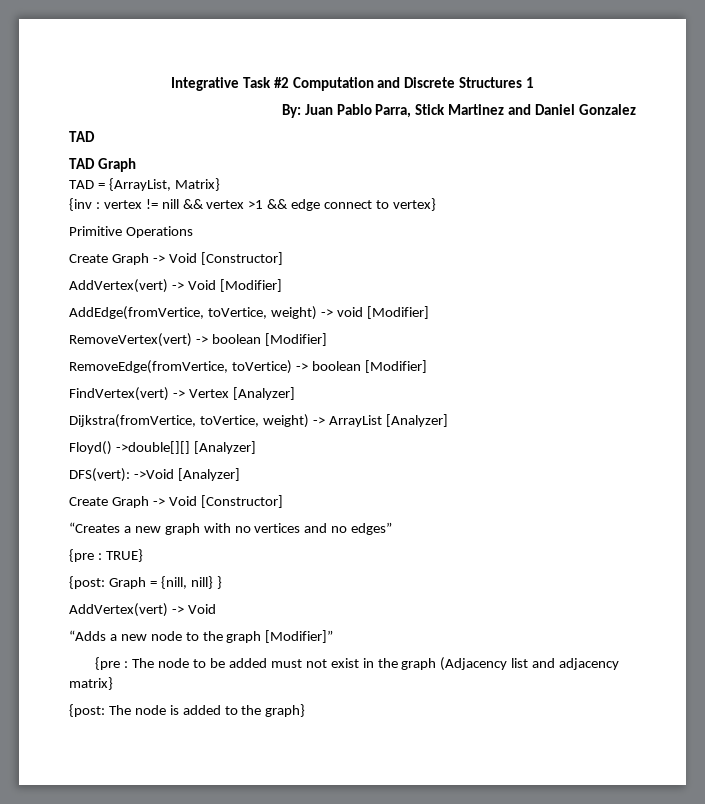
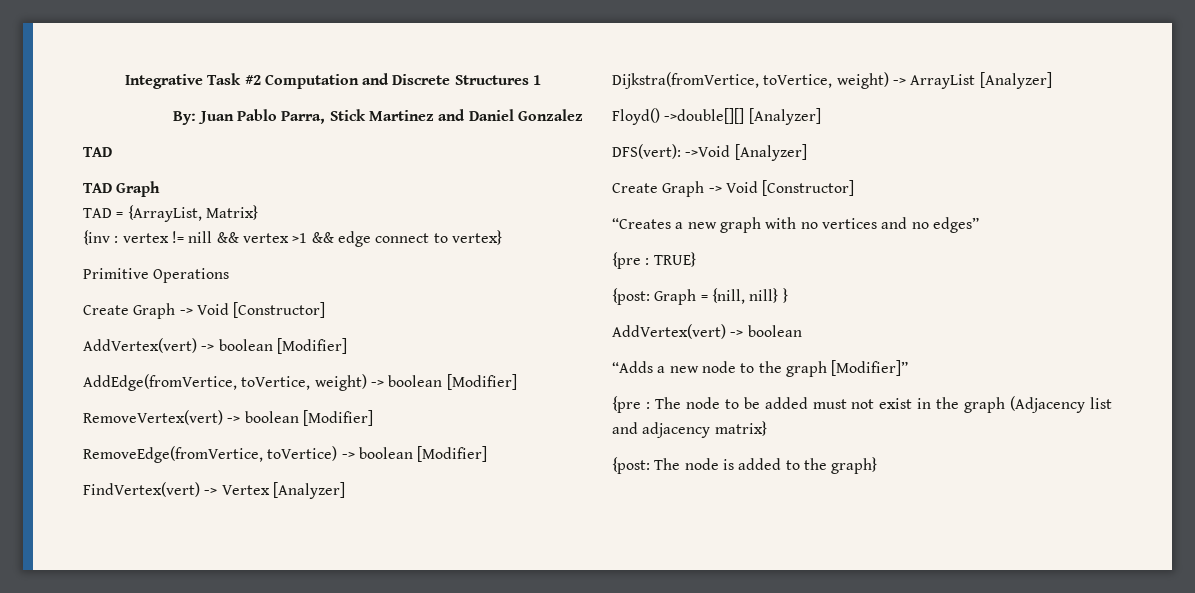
[187,280,216,290] Void -> [218,339,273,351] boolean
[336,307,363,317] void -> [388,375,443,387] boolean
[187,604,216,614] Void -> [747,325,802,337] boolean

